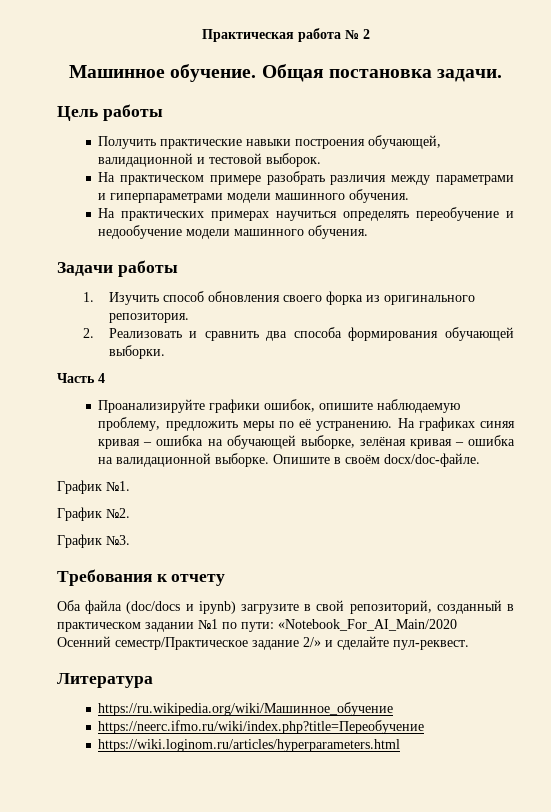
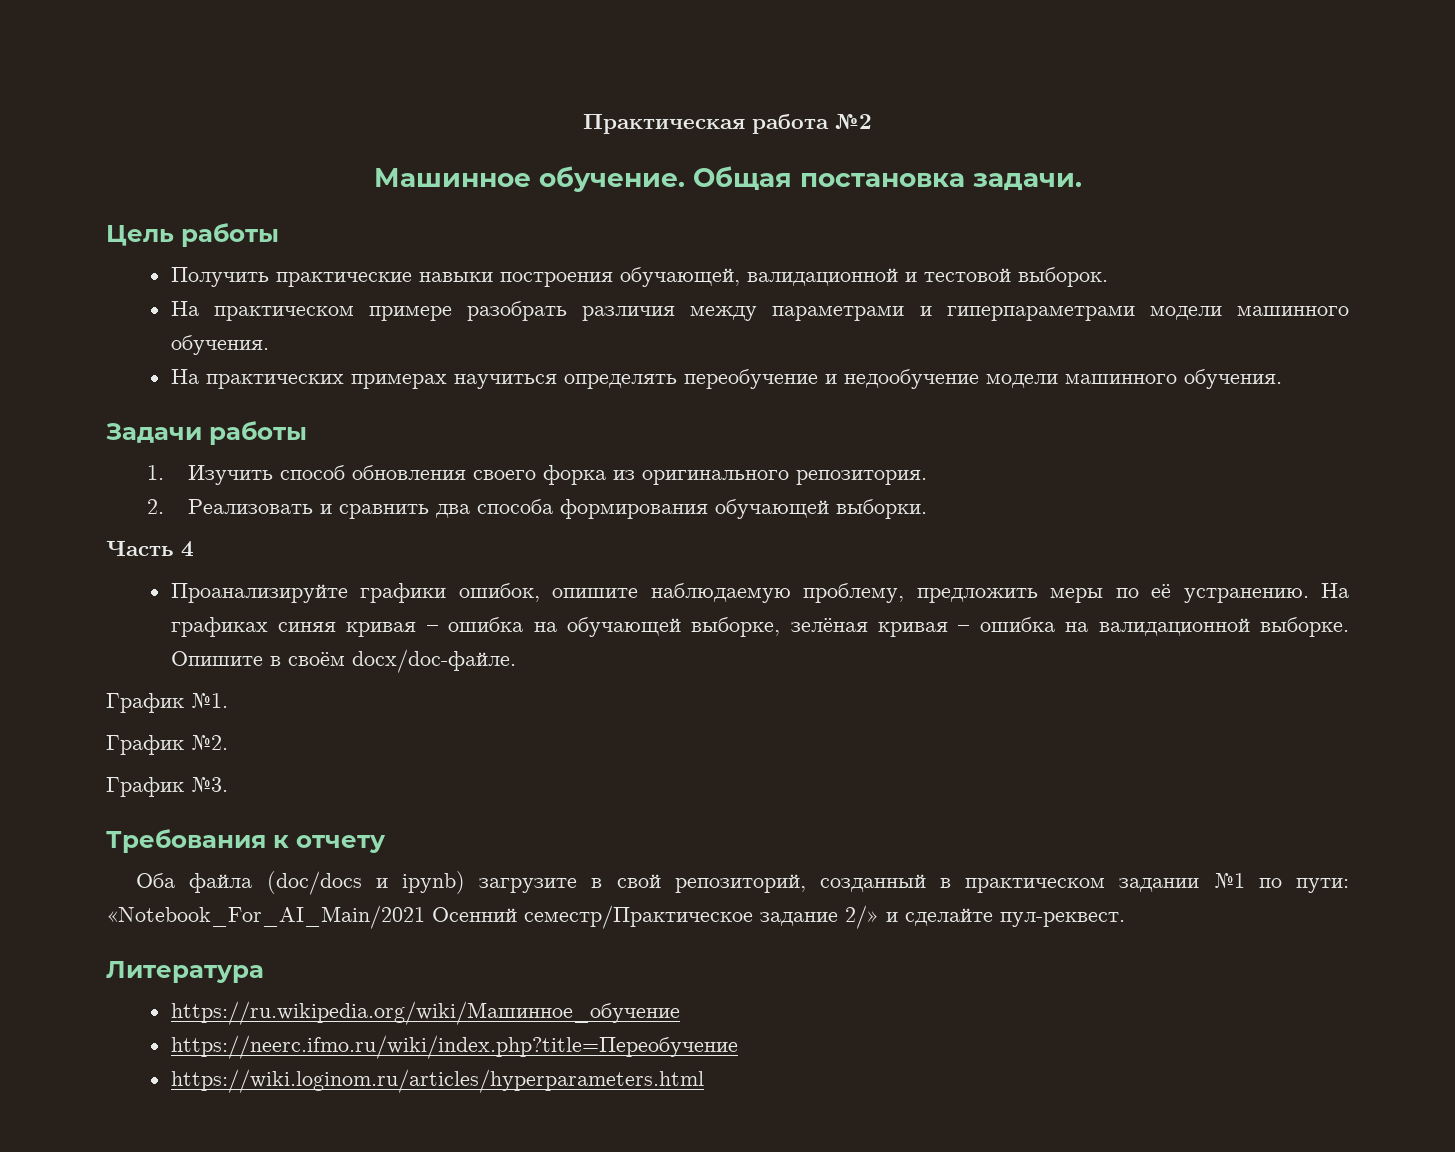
[344,29,370,39] № 2 -> [835,114,872,129] №2
[278,619,457,631] «Notebook_For_AI_Main/2020 -> [106,905,425,929] «Notebook_For_AI_Main/2021

